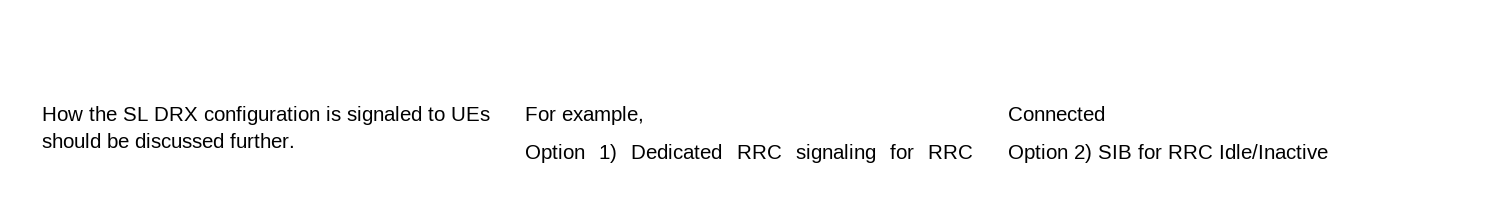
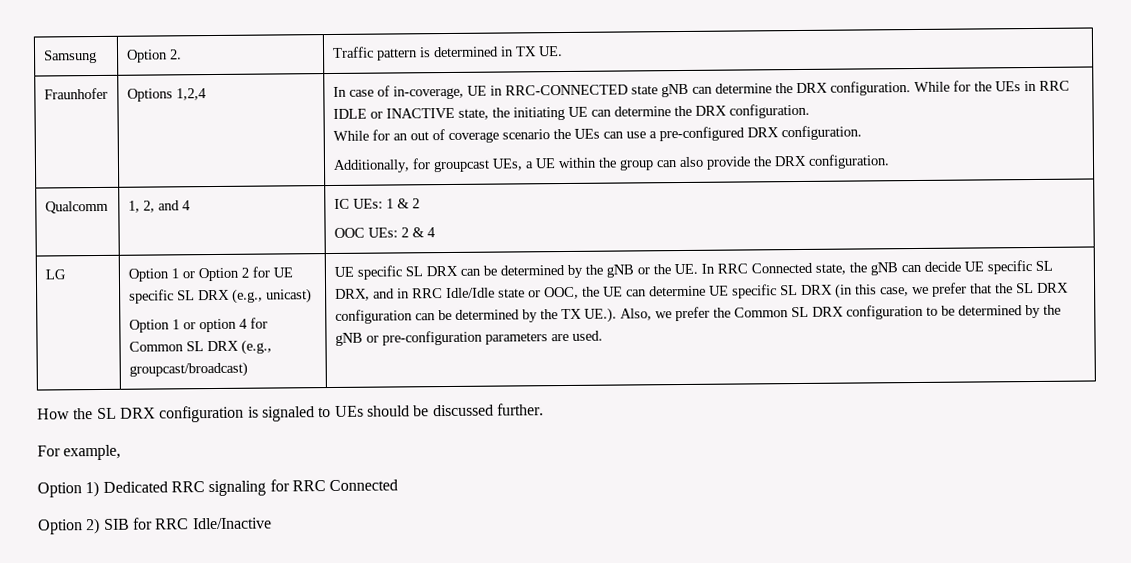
(42, 114) none -> [43,50,97,64] [126,49,182,63] [331,46,563,61] [43,87,108,100] [126,88,207,102] [332,80,1070,100] [332,103,810,121] [332,125,862,144] [332,154,890,173] [44,200,109,214] [127,200,191,213] [333,198,420,209] [333,227,436,238] [44,269,66,280] [127,266,293,282] [128,288,312,304] [128,317,268,333] [128,339,272,355] [128,361,248,378] [333,260,1053,280] [334,282,1069,301] [334,304,1061,324] [334,330,603,346] Samsung | Option 2. | Traffic pattern is determined in TX UE. // Fraunhofer | Options 1,2,4 | In case of in-coverage, UE in RRC-CONNECTED state gNB can determine the DRX configuration. While for the UEs in RRC IDLE or INACTIVE state, the initiating UE can determine the DRX configuration. // While for an out of coverage scenario the UEs can use a pre-configured DRX configuration. // Additionally, for groupcast UEs, a UE within the group can also provide the DRX configuration. // Qualcomm | 1, 2, and 4 | IC UEs: 1 & 2 // OOC UEs: 2 & 4 // LG | Option 1 or Option 2 for UE specific SL DRX (e.g., unicast) // Option 1 or option 4 for Common SL DRX (e.g., groupcast/broadcast) | UE specific SL DRX can be determined by the gNB or the UE. In RRC Connected state, the gNB can decide UE specific SL DRX, and in RRC Idle/Idle state or OOC, the UE can determine UE specific SL DRX (in this case, we prefer that the SL DRX configuration can be determined by the TX UE.). Also, we prefer the Common SL DRX configuration to be determined by the gNB or pre-configuration parameters are used. //

